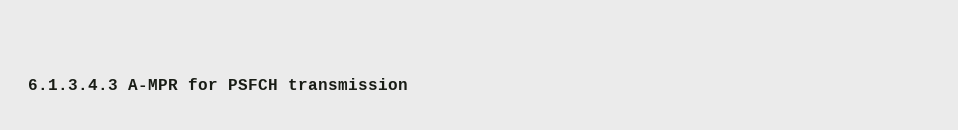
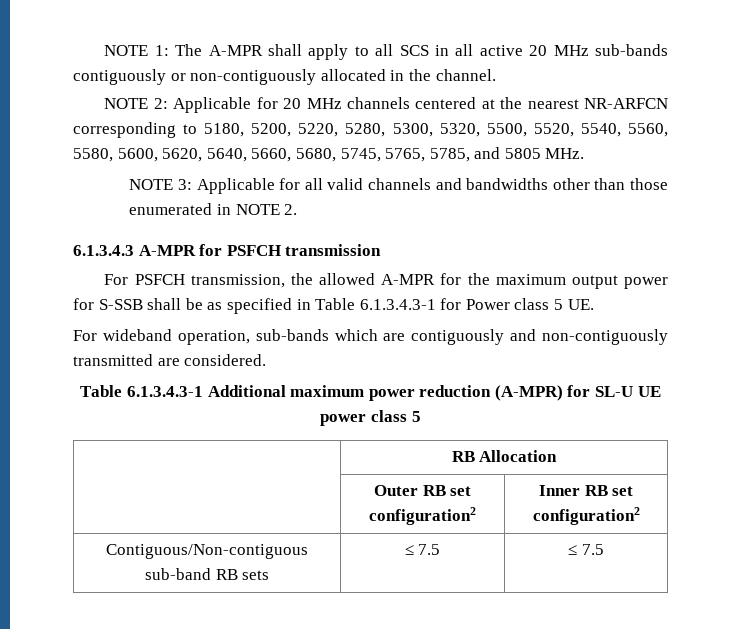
(28, 84) none -> [104,44,668,60] [73,69,496,85] [104,97,668,113] [73,122,668,138] [73,147,585,162] [129,178,668,194] [129,203,298,215] NOTE 1: The A-MPR shall apply to all SCS in all active 20 MHz sub-bands contiguously or non-contiguously allocated in the channel. // NOTE 2: Applicable for 20 MHz channels centered at the nearest NR-ARFCN corresponding to 5180, 5200, 5220, 5280, 5300, 5320, 5500, 5520, 5540, 5560, 5580, 5600, 5620, 5640, 5660, 5680, 5745, 5765, 5785, and 5805 MHz. // NOTE 3: Applicable for all valid channels and bandwidths other than those enumerated in NOTE 2. //
(408, 84) none -> [104,273,669,289] [73,298,594,314] [73,329,668,345] [73,354,267,366] [80,385,661,401] [320,410,421,426] [451,450,558,462] [373,485,472,496] [369,507,476,525] [538,485,634,496] [532,507,640,525] [106,544,308,559] [144,568,270,580] [404,544,441,555] [568,544,604,555] // For PSFCH transmission, the allowed A-MPR for the maximum output power for S-SSB shall be as specified in Table 6.1.3.4.3-1 for Power class 5 UE. // For wideband operation, sub-bands which are contiguously and non-contiguously transmitted are considered. // Table 6.1.3.4.3-1 Additional maximum power reduction (A-MPR) for SL-U UE power class 5 // | RB Allocation // | Outer RB set configuration2 | Inner RB set configuration2 // Contiguous/Non-contiguous sub-band RB sets | ≤ 7.5 | ≤ 7.5

